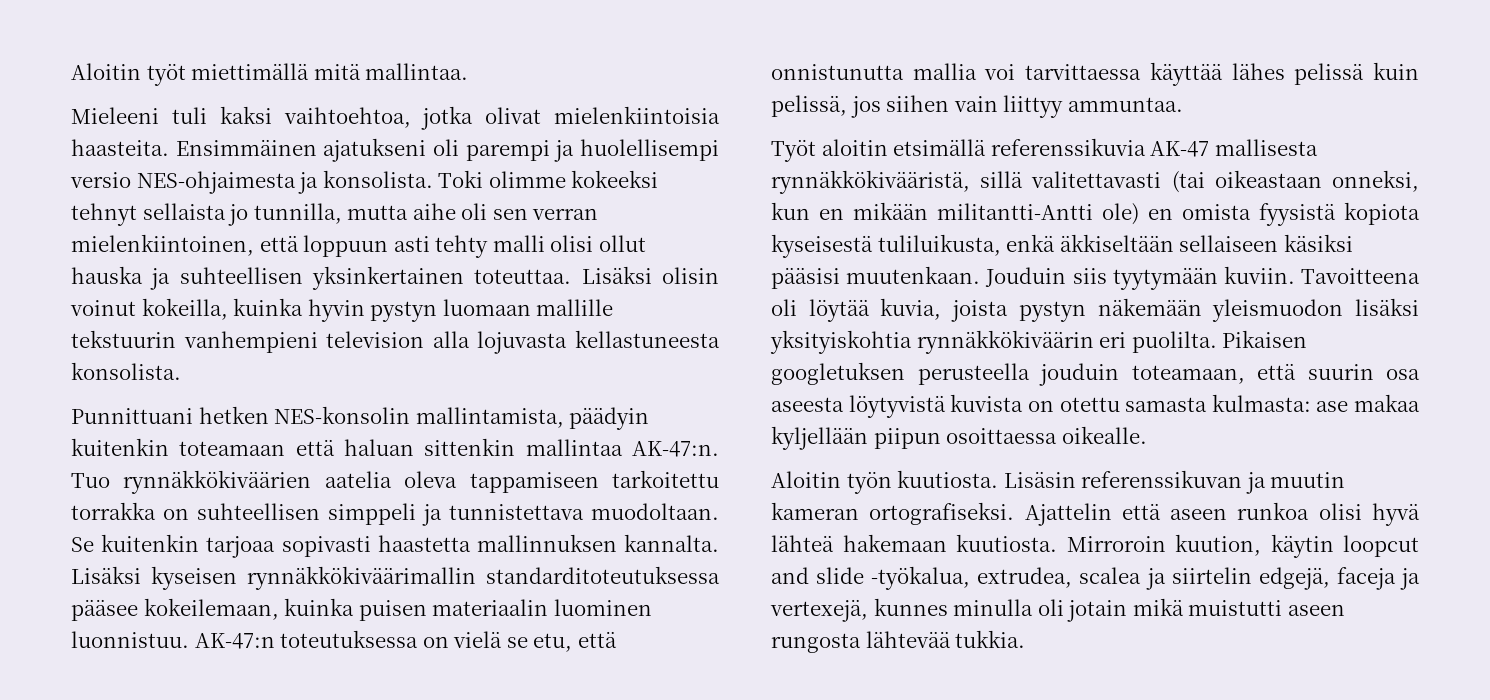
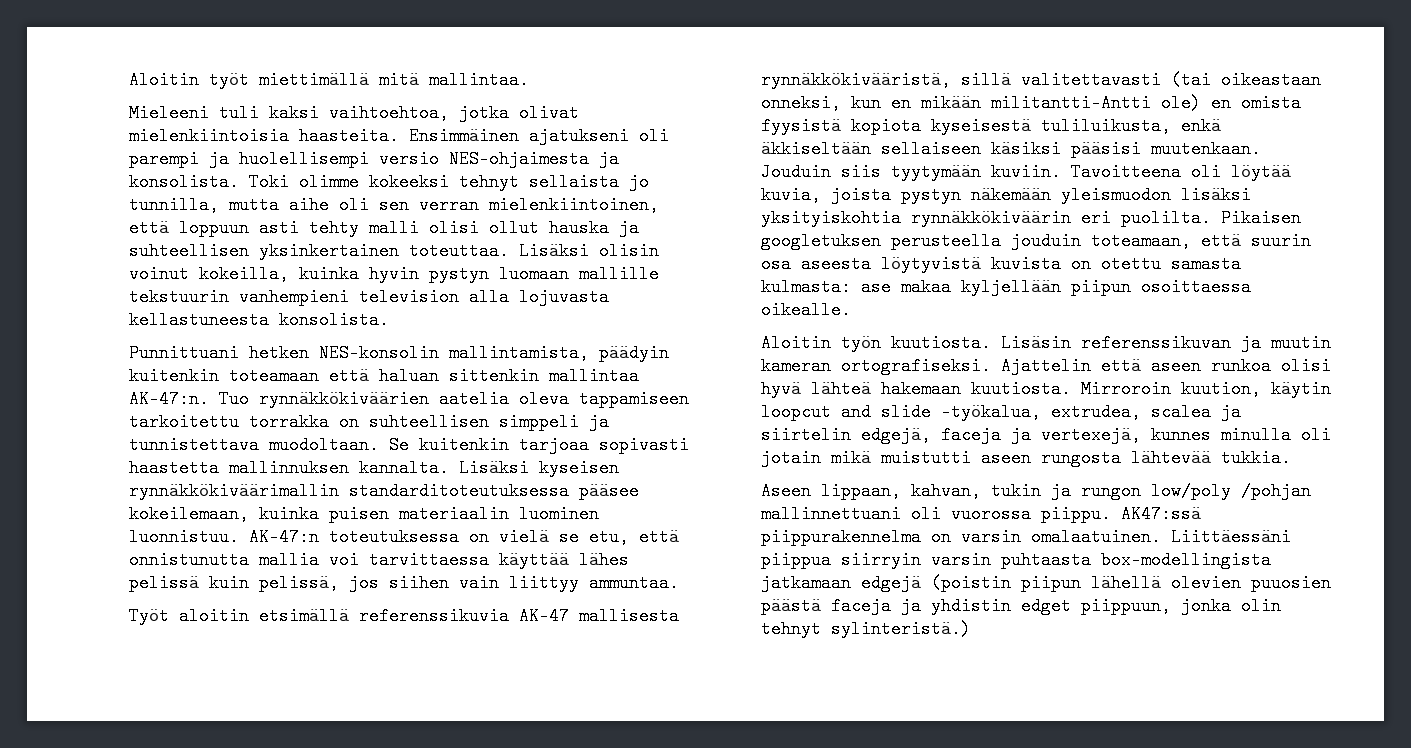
(1026, 639) none -> [761,482,1311,500] [761,505,1201,523] [761,528,1291,546] [761,551,1271,569] [761,574,1331,592] [761,597,1281,615] [761,620,971,638] // Aseen lippaan, kahvan, tukin ja rungon low/poly /pohjan mallinnettuani oli vuorossa piippu. AK47:ssä piippurakennelma on varsin omalaatuinen. Liittäessäni piippua siirryin varsin puhtaasta box-modellingista jatkamaan edgejä (poistin piipun lähellä olevien puuosien päästä faceja ja yhdistin edget piippuun, jonka olin tehnyt sylinteristä.)

